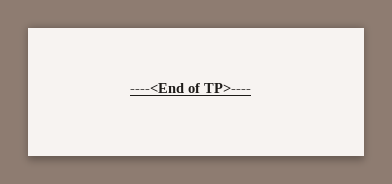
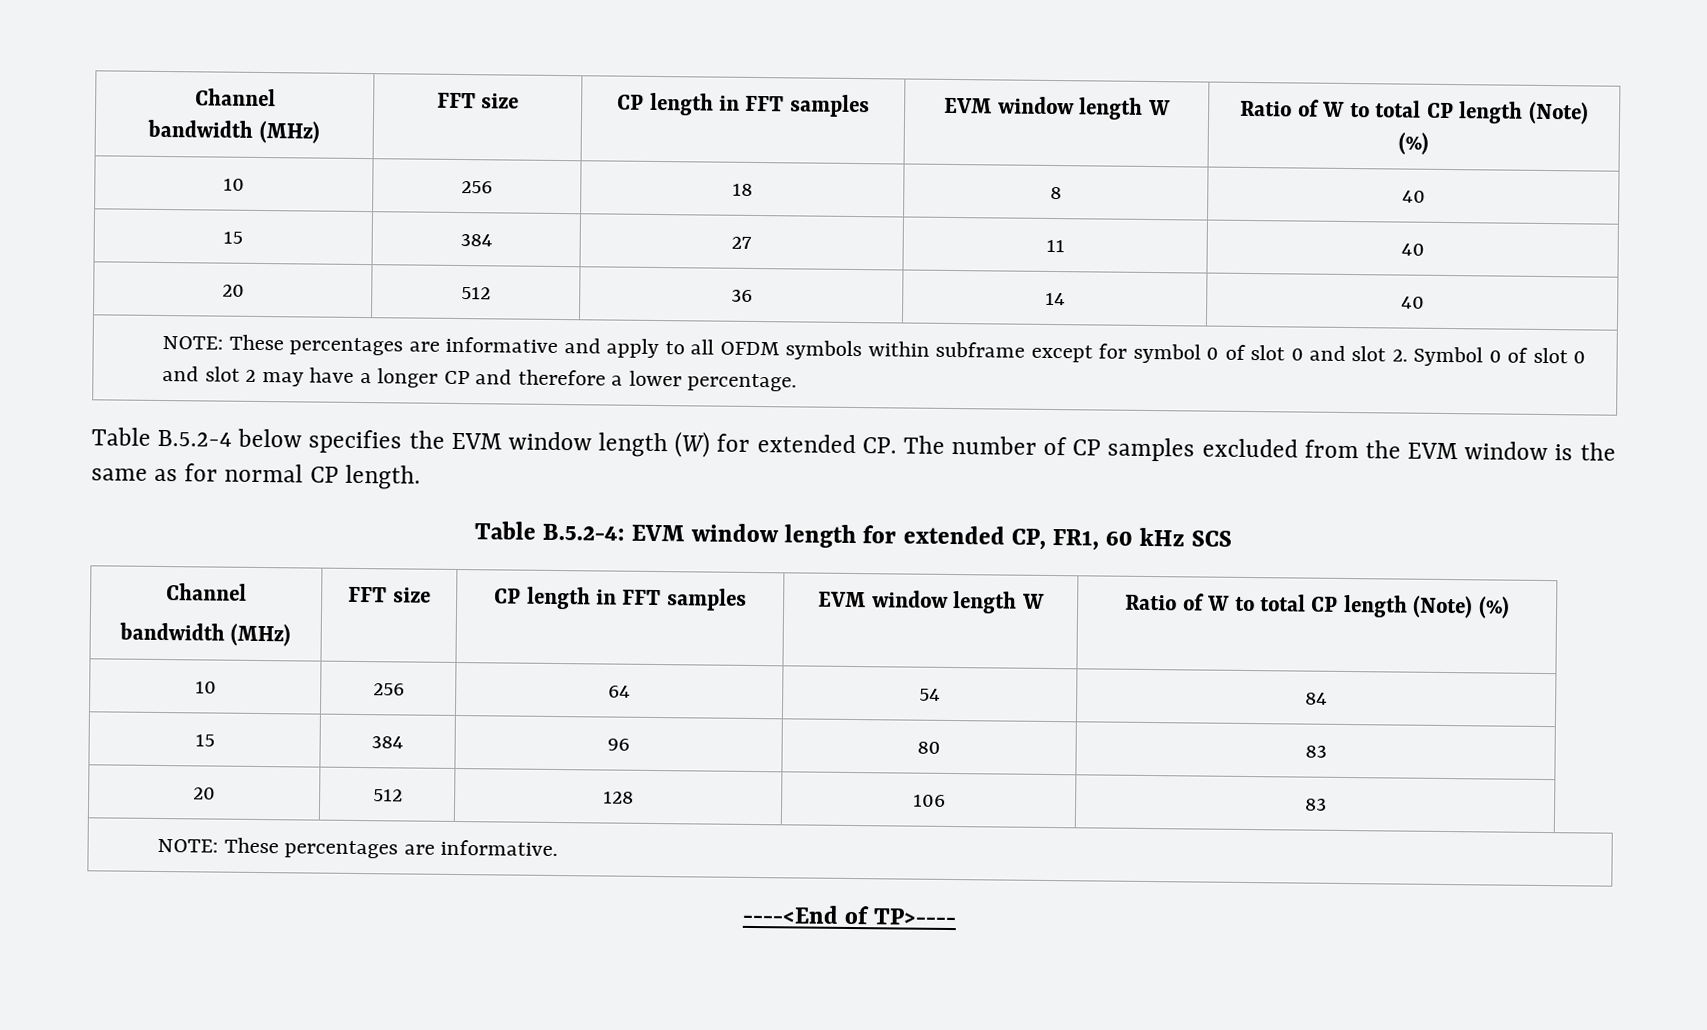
(130, 88) none -> [194,88,276,107] [147,119,320,144] [436,92,520,109] [617,92,870,118] [944,96,1171,120] [1240,99,1589,125] [1398,132,1429,155] [223,178,245,191] [461,181,493,194] [731,183,753,196] [1050,186,1062,200] [1401,190,1426,203] [223,231,243,244] [459,233,493,247] [730,236,752,249] [1045,239,1065,253] [1400,243,1425,256] [221,284,245,297] [461,287,491,300] [730,288,753,302] [1044,292,1066,306] [1400,296,1425,309] [162,334,1587,367] [162,365,798,392] [91,427,1616,462] [91,463,421,490] [473,521,1233,551] [166,583,247,601] [118,622,292,647] [348,586,431,603] [494,586,747,611] [818,590,1045,614] [1125,593,1510,619] [194,681,217,694] [372,683,405,696] [608,685,631,698] [919,688,941,701] [1305,692,1328,705] [194,734,215,747] [371,735,404,749] [607,738,630,751] [917,741,941,754] [1304,744,1327,758] [193,787,216,800] [372,789,403,802] [603,791,634,804] [912,794,946,807] [1304,797,1327,811] [157,837,559,859] Channel // bandwidth (MHz) | FFT size | CP length in FFT samples | EVM window length W | Ratio of W to total CP length (Note) (%) // 10 | 256 | 18 | 8 | 40 // 15 | 384 | 27 | 11 | 40 // 20 | 512 | 36 | 14 | 40 // NOTE: These percentages are informative and apply to all OFDM symbols within subframe except for symbol 0 of slot 0 and slot 2. Symbol 0 of slot 0 and slot 2 may have a longer CP and therefore a lower percentage. // Table B.5.2-4 below specifies the EVM window length (W) for extended CP. The number of CP samples excluded from the EVM window is the same as for normal CP length. // Table B.5.2-4: EVM window length for extended CP, FR1, 60 kHz SCS // Channel // bandwidth (MHz) | FFT size | CP length in FFT samples | EVM window length W | Ratio of W to total CP length (Note) (%) // 10 | 256 | 64 | 54 | 84 // 15 | 384 | 96 | 80 | 83 // 20 | 512 | 128 | 106 | 83 // NOTE: These percentages are informative. //

